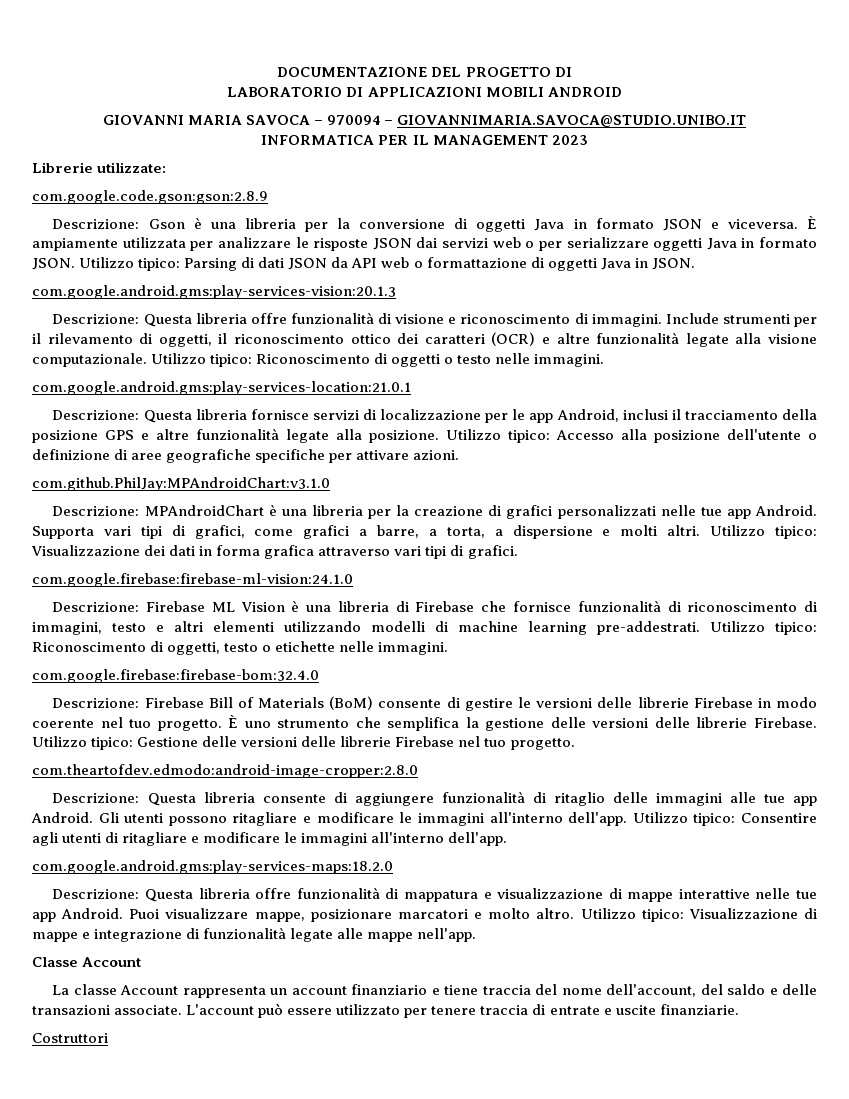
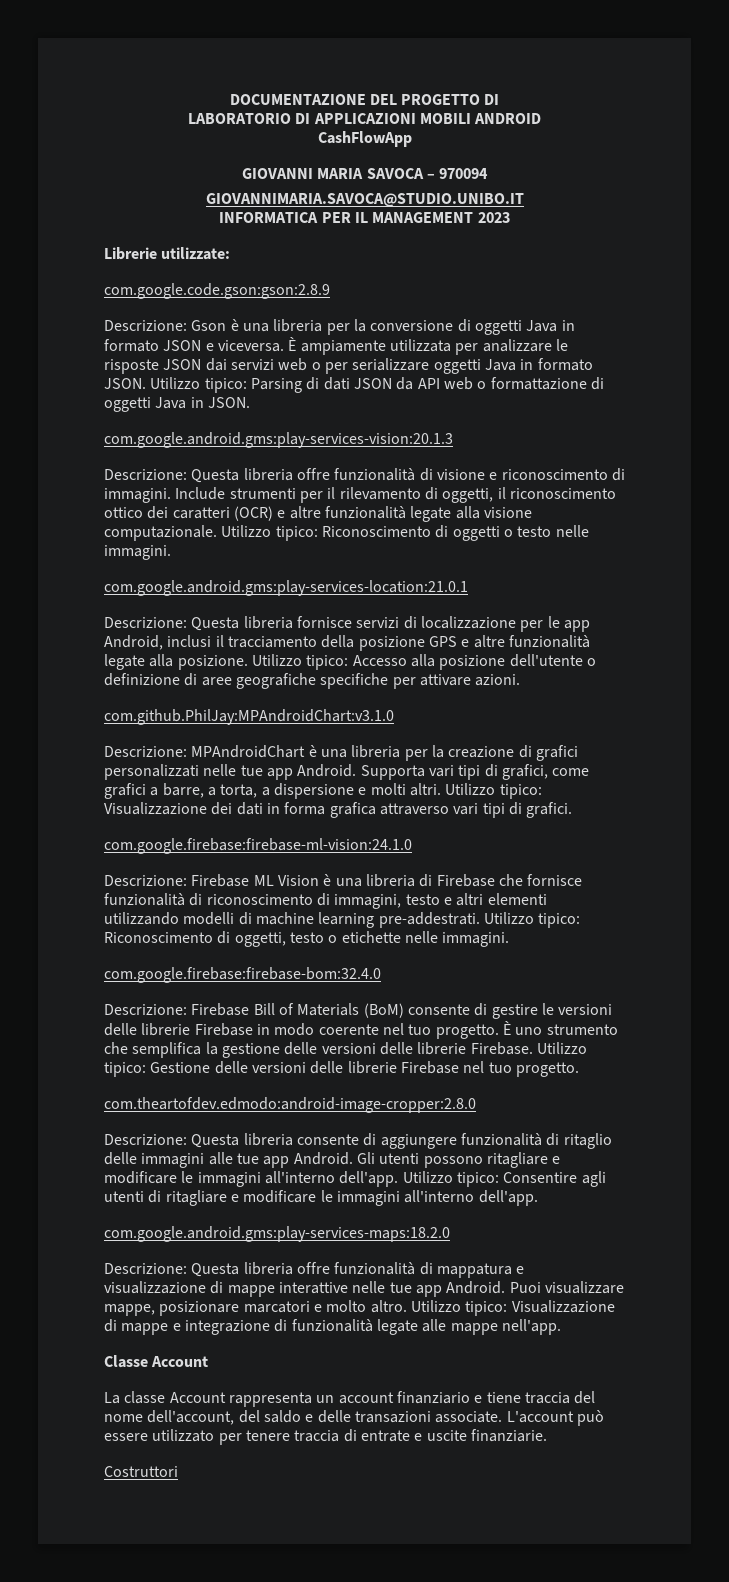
(622, 92) none -> [317,131,412,147] // CashFlowApp
[384,120,394,125] – -> (489, 173) //

